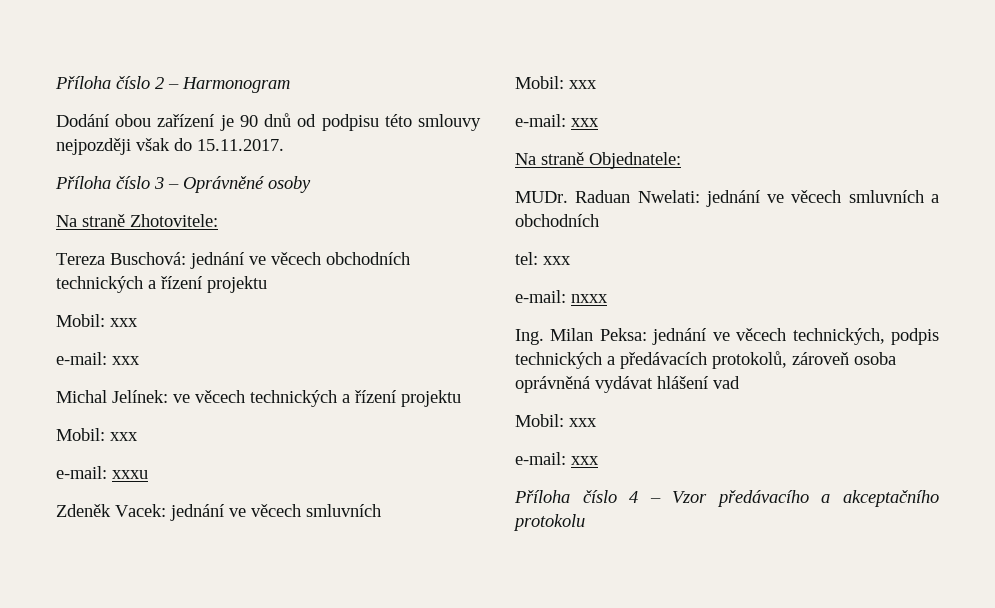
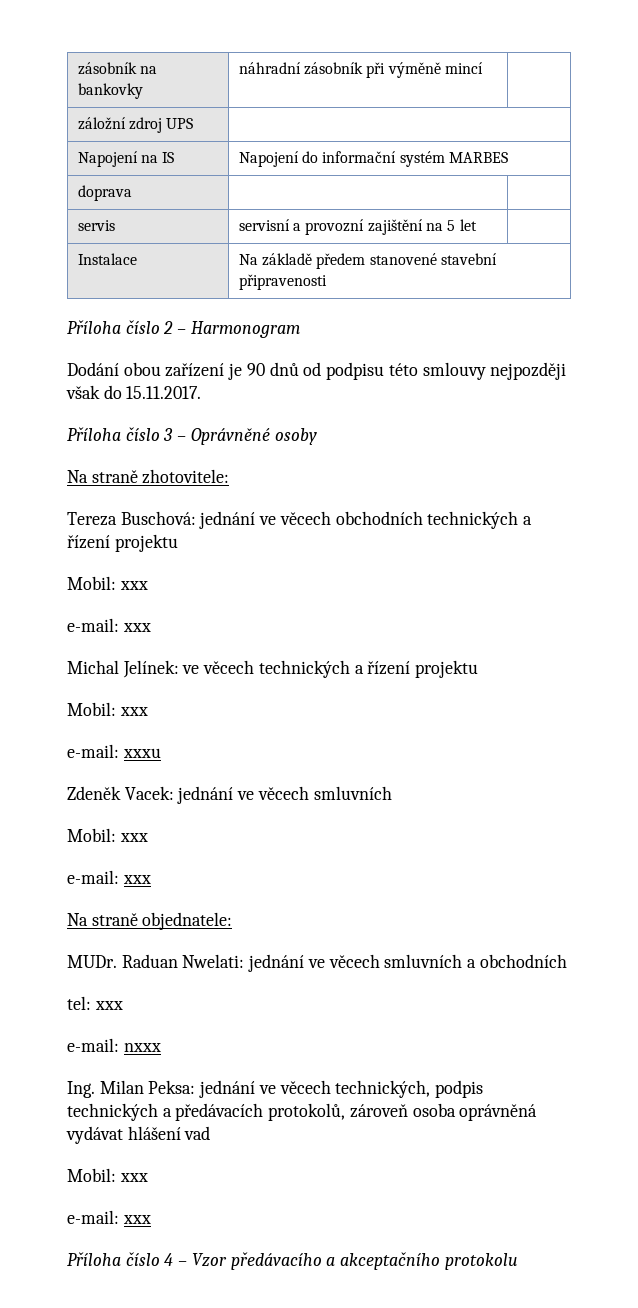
(55, 82) none -> [77,62,158,75] [77,83,143,99] [238,62,483,78] [77,117,194,133] [77,151,175,167] [238,151,508,167] [77,185,132,201] [77,220,115,231] [238,219,477,235] [77,253,137,265] [238,253,497,269] [238,274,327,290] zásobník na bankovky | náhradní zásobník při výměně mincí | // záložní zdroj UPS | // Napojení na IS | Napojení do informační systém MARBES // doprava | | // servis | servisní a provozní zajištění na 5 let | // Instalace | Na základě předem stanovené stavební připravenosti //
[130,214,218,227] Zhotovitele: -> [142,469,230,484] zhotovitele:
[589,152,681,169] Objednatele: -> [142,912,233,930] objednatele:

